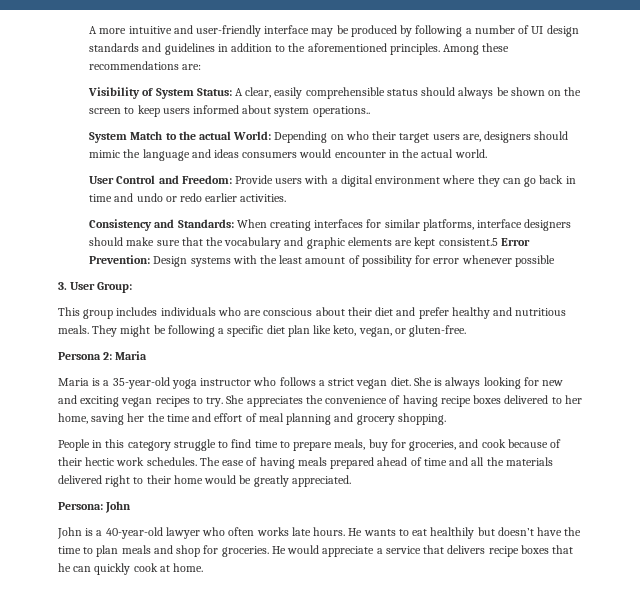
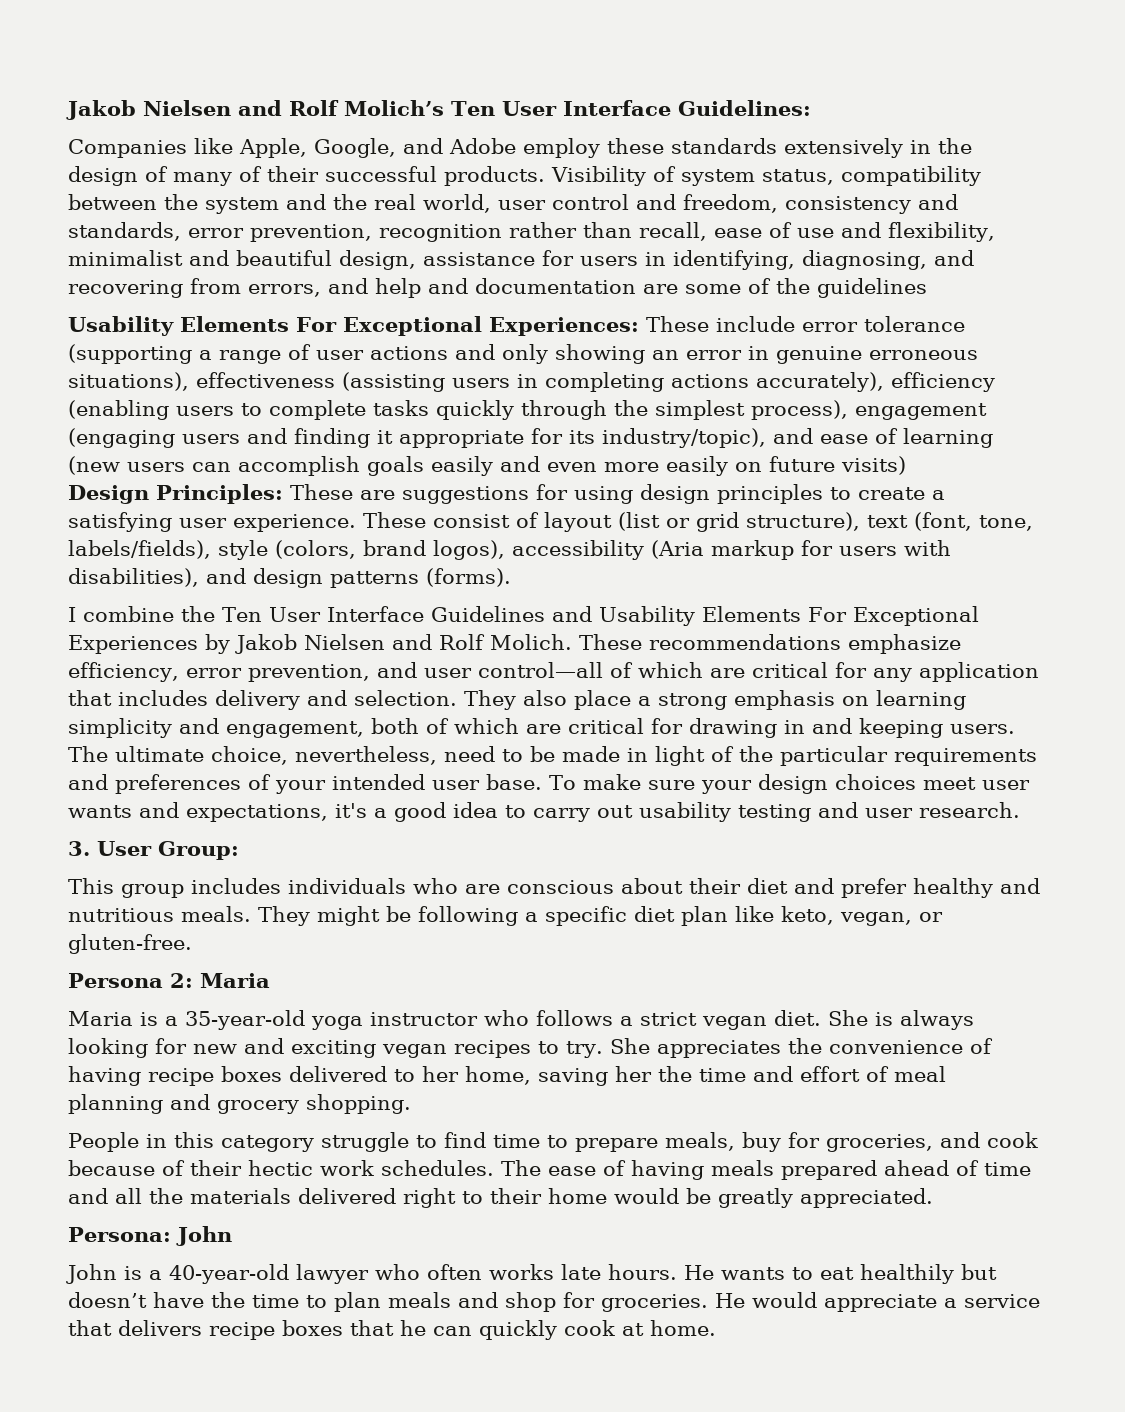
[89,25,579,37] [89,43,510,55] [89,61,202,70] [88,87,582,99] [89,105,370,117] [89,131,569,143] [89,149,487,161] [89,175,576,187] [89,193,287,202] [89,219,572,231] [89,237,530,249] [89,255,555,267] A more intuitive and user-friendly interface may be produced by following a number of UI design standards and guidelines in addition to the aforementioned principles. Among these recommendations are: // Visibility of System Status: A clear, easily comprehensible status should always be shown on the screen to keep users informed about system operations.. // System Match to the actual World: Depending on who their target users are, designers should mimic the language and ideas consumers would encounter in the actual world. // User Control and Freedom: Provide users with a digital environment where they can go back in time and undo or redo earlier activities. // Consistency and Standards: When creating interfaces for similar platforms, interface designers should make sure that the vocabulary and graphic elements are kept consistent.5 Error Prevention: Design systems with the least amount of possibility for error whenever possible -> [66,100,811,120] [68,138,972,158] [68,166,981,186] [68,194,958,214] [68,222,995,242] [68,250,974,270] [68,278,927,298] [68,316,965,336] [68,344,978,364] [68,372,995,392] [68,400,987,420] [68,428,993,448] [68,456,906,476] [68,484,945,504] [68,512,1033,532] [68,540,951,560] [68,568,511,588] [68,606,979,626] [68,634,961,654] [68,662,1039,682] [68,690,966,710] [68,718,1015,738] [68,746,1037,766] [68,774,1030,794] [68,802,1020,822] Jakob Nielsen and Rolf Molich’s Ten User Interface Guidelines: // Companies like Apple, Google, and Adobe employ these standards extensively in the design of many of their successful products. Visibility of system status, compatibility between the system and the real world, user control and freedom, consistency and standards, error prevention, recognition rather than recall, ease of use and flexibility, minimalist and beautiful design, assistance for users in identifying, diagnosing, and recovering from errors, and help and documentation are some of the guidelines // Usability Elements For Exceptional Experiences: These include error tolerance (supporting a range of user actions and only showing an error in genuine erroneous situations), effectiveness (assisting users in completing actions accurately), efficiency (enabling users to complete tasks quickly through the simplest process), engagement (engaging users and finding it appropriate for its industry/topic), and ease of learning (new users can accomplish goals easily and even more easily on future visits) // Design Principles: These are suggestions for using design principles to create a satisfying user experience. These consist of layout (list or grid structure), text (font, tone, labels/fields), style (colors, brand logos), accessibility (Aria markup for users with disabilities), and design patterns (forms). // I combine the Ten User Interface Guidelines and Usability Elements For Exceptional Experiences by Jakob Nielsen and Rolf Molich. These recommendations emphasize efficiency, error prevention, and user control—all of which are critical for any application that includes delivery and selection. They also place a strong emphasis on learning simplicity and engagement, both of which are critical for drawing in and keeping users. The ultimate choice, nevertheless, need to be made in light of the particular requirements and preferences of your intended user base. To make sure your design choices meet user wants and expectations, it's a good idea to carry out usability testing and user research.

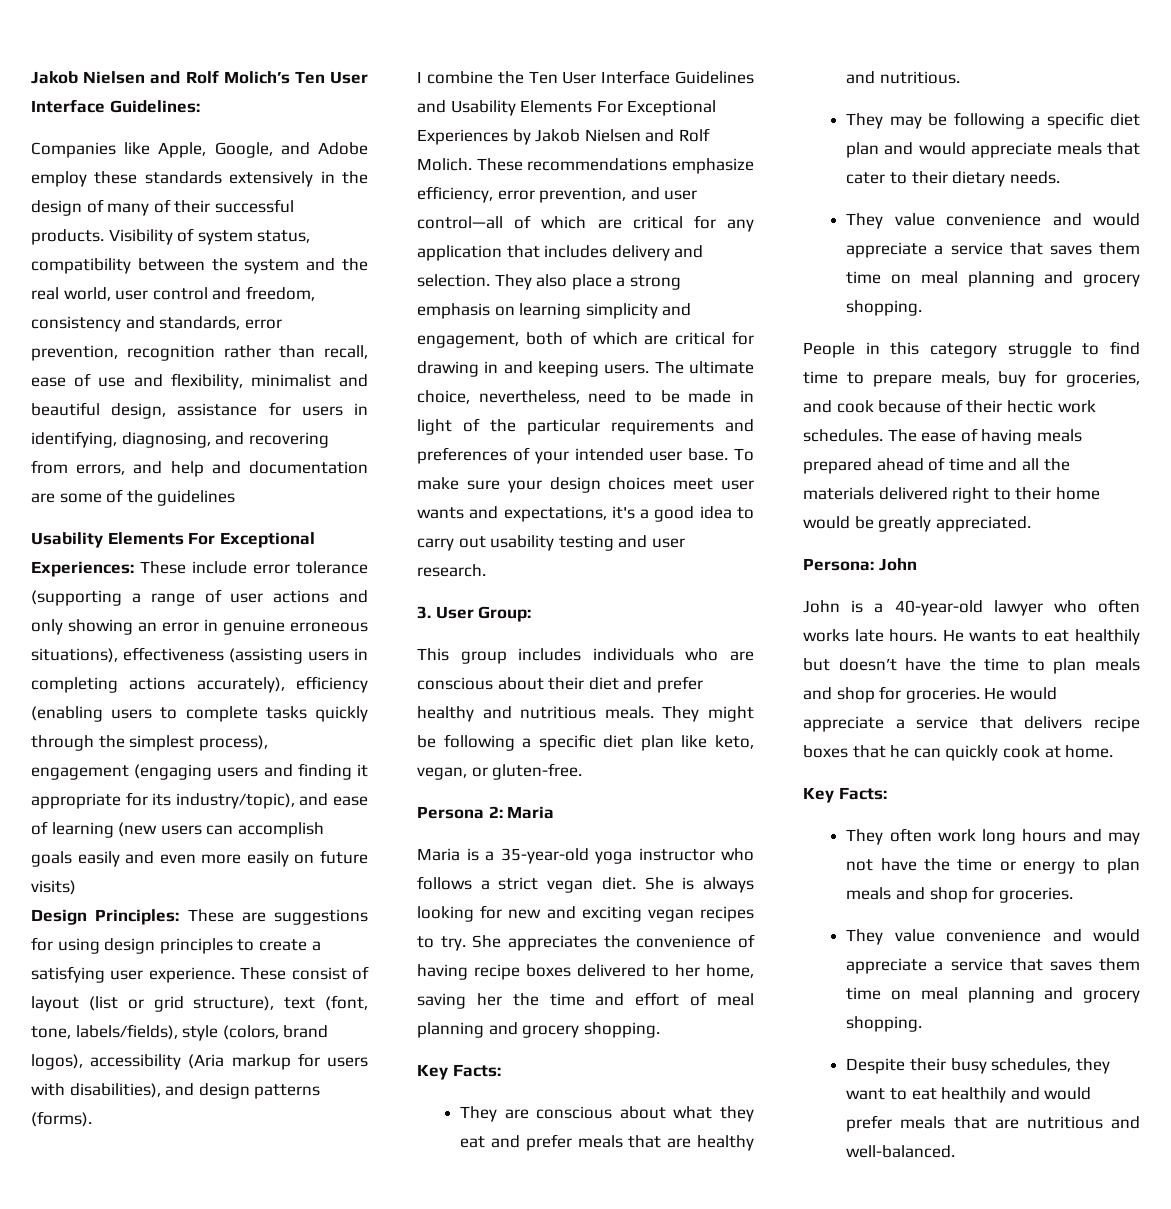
(411, 1104) none -> [417,1064,501,1080] [460,1106,754,1122] [460,1134,754,1151] [846,71,960,84] [846,112,1140,129] [846,142,1140,158] [846,171,1060,187] [846,213,1140,229] [846,242,1140,258] [846,271,1140,287] [846,300,923,316] // Key Facts: // They are conscious about what they eat and prefer meals that are healthy and nutritious. // They may be following a specific diet plan and would appreciate meals that cater to their dietary needs. // They value convenience and would appreciate a service that saves them time on meal planning and grocery shopping.
(716, 1328) none -> [803,787,887,803] [846,828,1140,845] [846,858,1140,874] [846,886,1073,903] [846,929,1140,945] [846,958,1140,974] [846,987,1140,1003] [846,1016,923,1032] [846,1058,1110,1074] [846,1087,1092,1103] [846,1115,1140,1132] [846,1145,956,1158] // Key Facts: // They often work long hours and may not have the time or energy to plan meals and shop for groceries. // They value convenience and would appreciate a service that saves them time on meal planning and grocery shopping. // Despite their busy schedules, they want to eat healthily and would prefer meals that are nutritious and well-balanced.

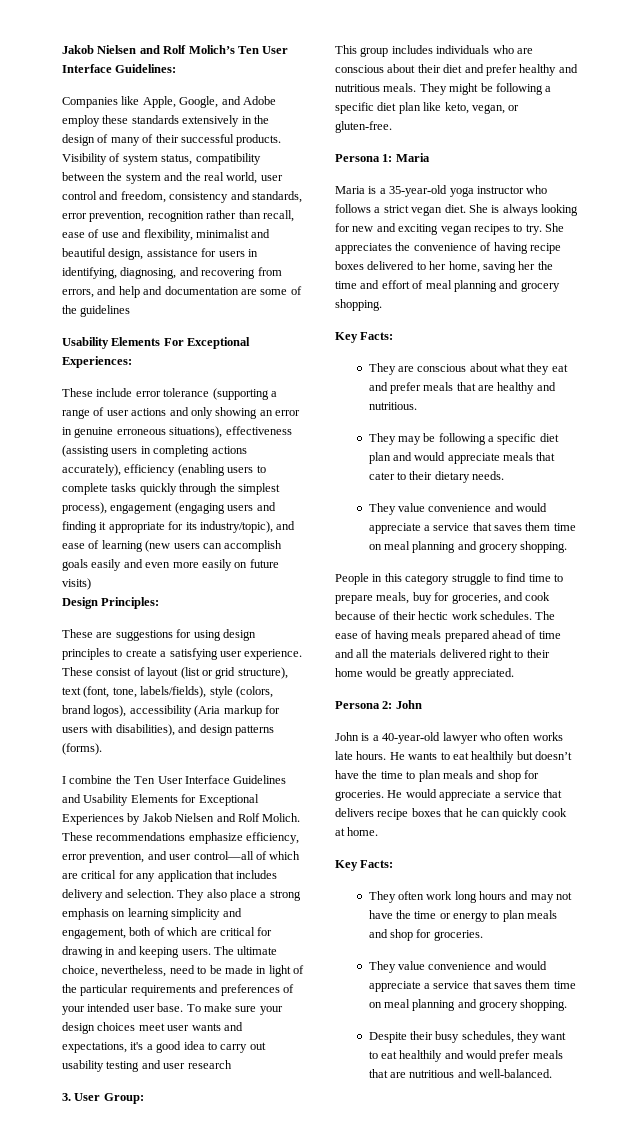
(134, 569) none -> (132, 362) //
(180, 917) none -> (160, 603) //
[596,100,623,113] For -> [181,794,197,803] for
[417,564,486,577] research. -> [187,1060,232,1069] research
[488,806,503,818] 2: -> [382,154,393,162] 1:
[803,558,874,571] Persona: -> [335,701,393,709] Persona 2:

